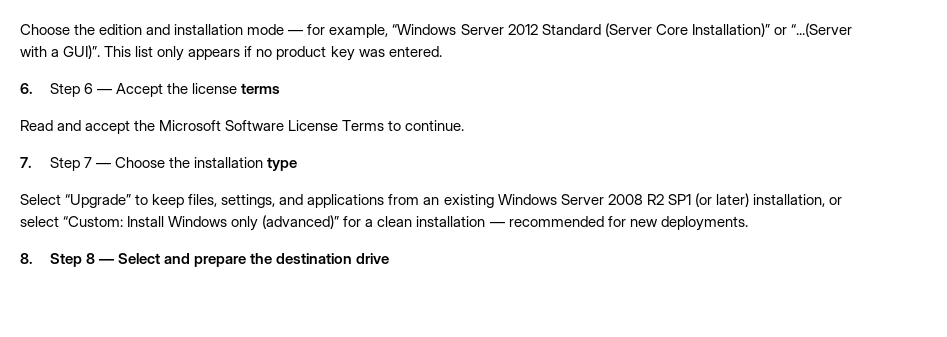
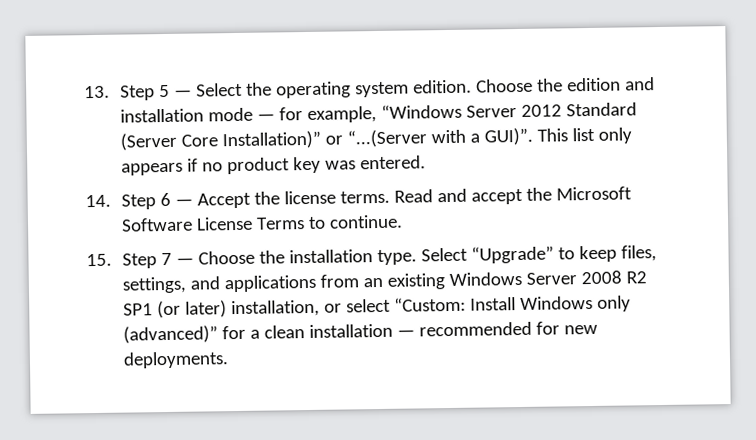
(20, 29) none -> [84,79,472,101] 13. Step 5 — Select the operating system edition.
[20,83,33,94] 6. -> [85,194,111,208] 14.
[241,83,281,94] terms // -> [339,190,390,204] terms.
[20,157,32,168] 7. -> [86,253,112,267] 15.
[267,157,298,171] type // -> [376,249,417,266] type.
[20,253,390,267] // 8. Step 8 — Select and prepare the destination drive -> (229, 360) none

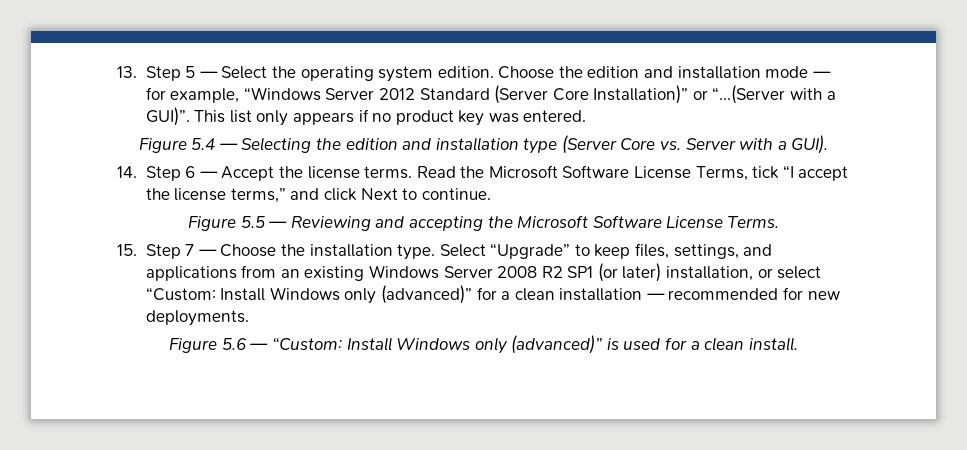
(426, 162) none -> [138,135,829,154] // Figure 5.4 — Selecting the edition and installation type (Server Core vs. Server with a GUI).
[436,186,632,205] [120,214,403,232] and accept the Microsoft Software License Terms to continue. -> [460,165,849,181] [145,188,491,203] [188,215,779,231] the Microsoft Software License Terms, tick “I accept the license terms,” and click Next to continue. // Figure 5.5 — Reviewing and accepting the Microsoft Software License Terms.
(229, 360) none -> [169,335,798,354] // Figure 5.6 — “Custom: Install Windows only (advanced)” is used for a clean install.

